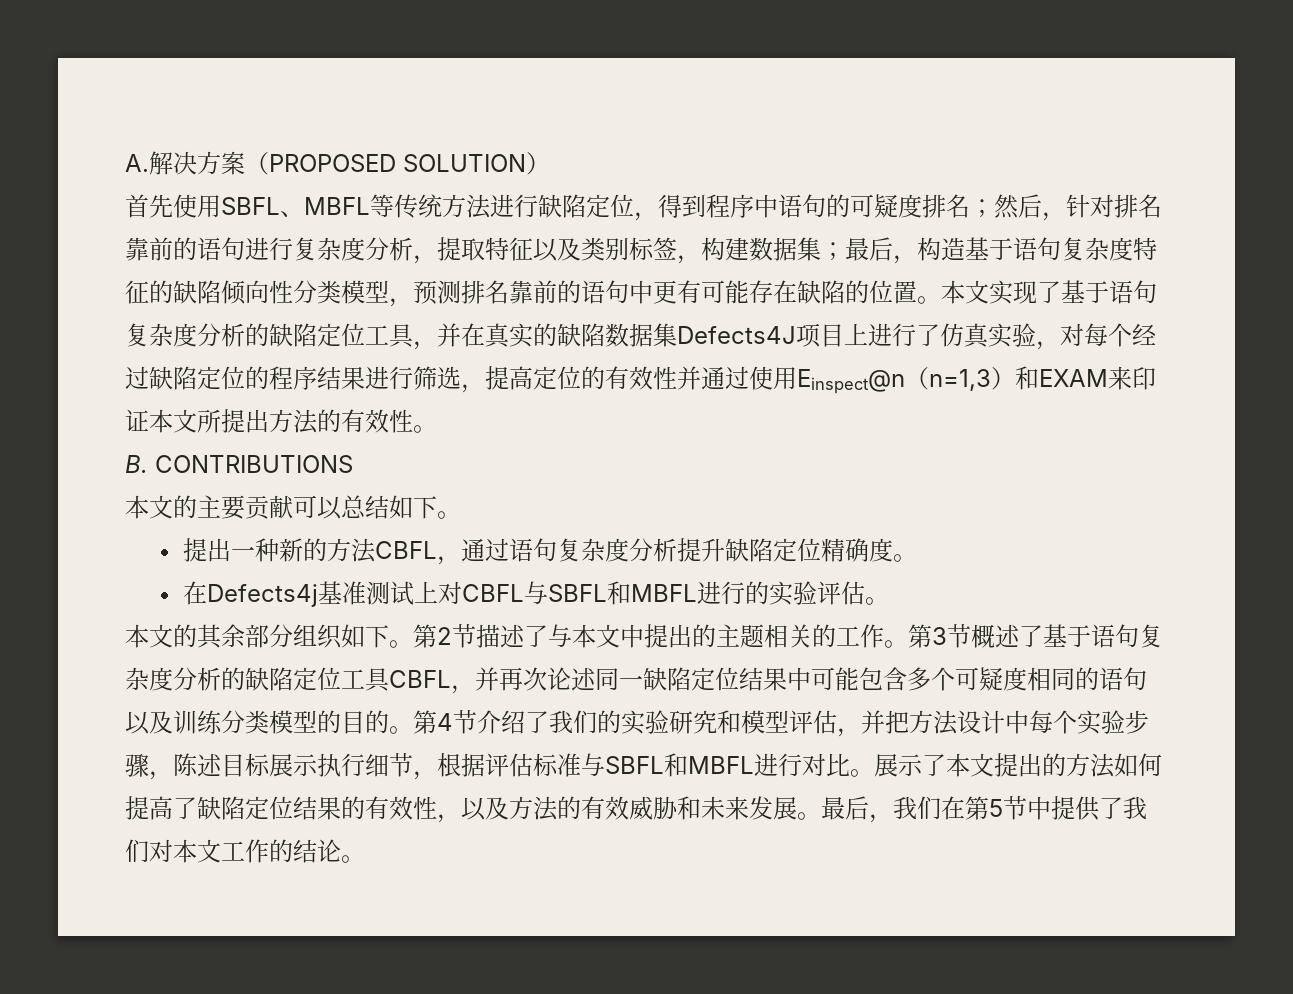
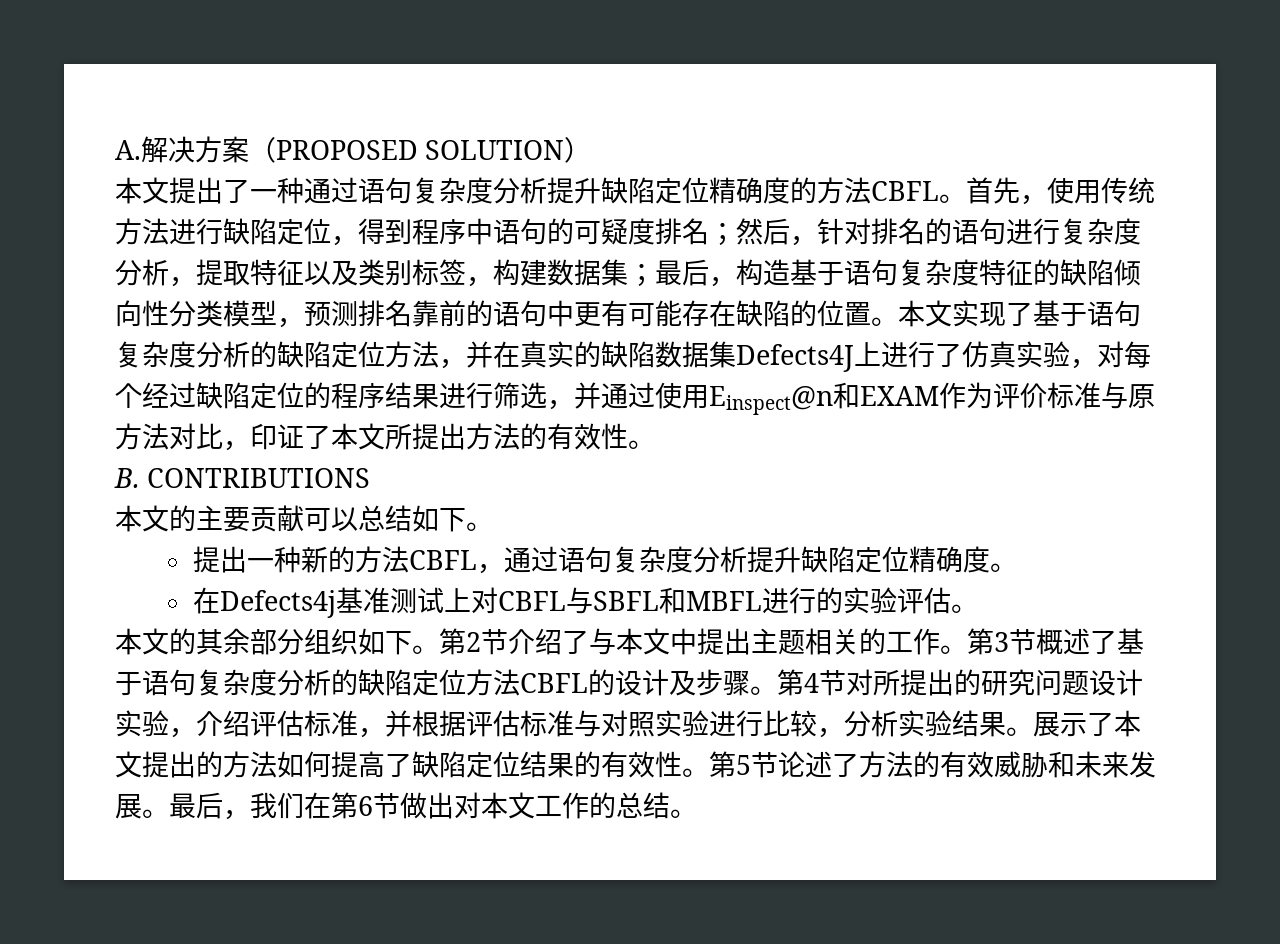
[125,194,394,218] 首先使用SBFL、MBFL等 -> [115,177,1101,205] 本文提出了一种通过语句复杂度分析提升缺陷定位精确度的方法CBFL。首先，使用
[125,237,173,261] 靠前 -> (925, 231) none
[365,324,414,348] 工具 -> [385,341,439,368] 方法
[796,323,844,348] 项目 -> (854, 358) none
[485,366,1156,394] [125,409,149,432] 提高定位的有效性并通过使用Einspect@n（n=1,3）和EXAM来印证 -> [574,382,1155,415] [115,423,331,451] 并通过使用Einspect@n和EXAM作为评价标准与原方法对比，印证了
[476,624,525,648] 描述 -> [508,628,562,655] 介绍
[692,624,716,648] 的 -> (751, 641) none
[341,667,1147,694] [125,710,1149,737] [125,753,850,780] 工具CBFL，并再次论述同一缺陷定位结果中可能包含多个可疑度相同的语句以及训练分类模型的目的。第4节介绍了我们的实验研究和模型评估，并把方法设计中每个实验步骤，陈述目标展示执行细节，根据评估标准与SBFL和MBFL进行对比 -> [466,669,1143,696] [115,710,1006,738] 方法CBFL的设计及步骤。第4节对所提出的研究问题设计实验，介绍评估标准，并根据评估标准与对照实验进行比较，分析实验结果
[437,797,509,823] ，以及 -> [682,751,859,778] 。第5节论述了
[989,796,1147,821] [125,839,149,863] 5节中提供了我们 -> [358,792,454,819] 6节做出
[293,839,341,863] 结论 -> [616,792,670,819] 总结

